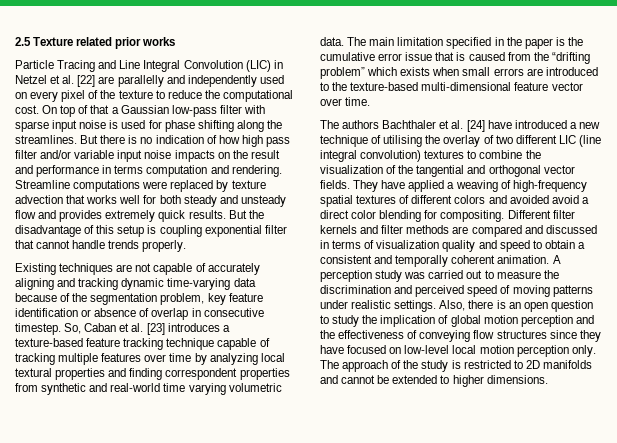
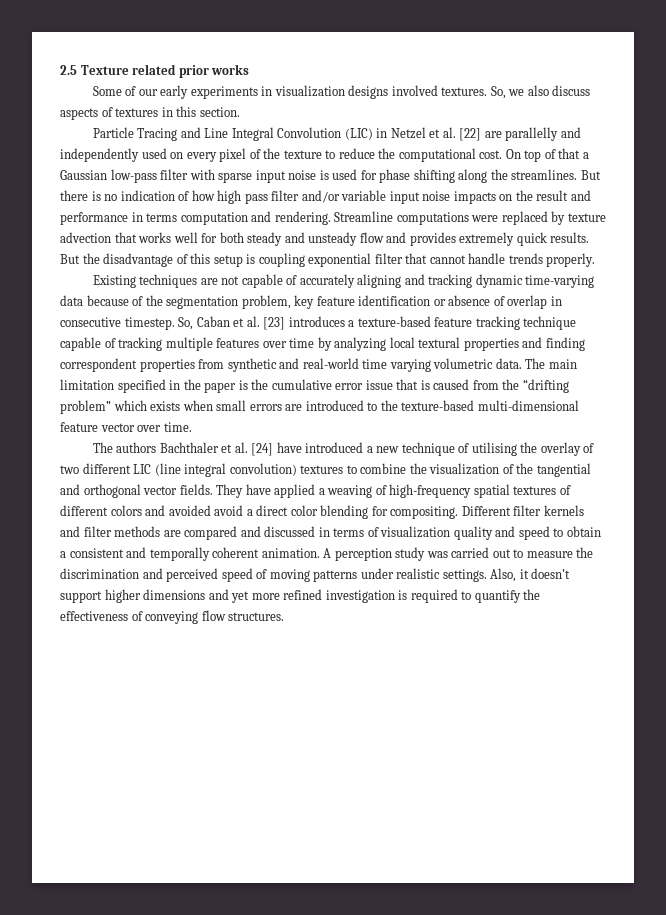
(176, 41) none -> [92,85,591,99] [60,106,240,120] // Some of our early experiments in visualization designs involved textures. So, we also discuss aspects of textures in this section.
[468,300,593,312] [320,315,594,327] there is an open question to study the implication of global motion perception and -> [519,568,571,579] [60,589,521,603] it doesn’t support higher dimensions and yet more refined investigation is required to quantify
[496,330,601,342] [320,345,596,357] [320,360,592,372] [320,375,548,387] structures since they have focused on low-level local motion perception only. The approach of the study is restricted to 2D manifolds and cannot be extended to higher dimensions. -> [228,612,285,621] structures.

